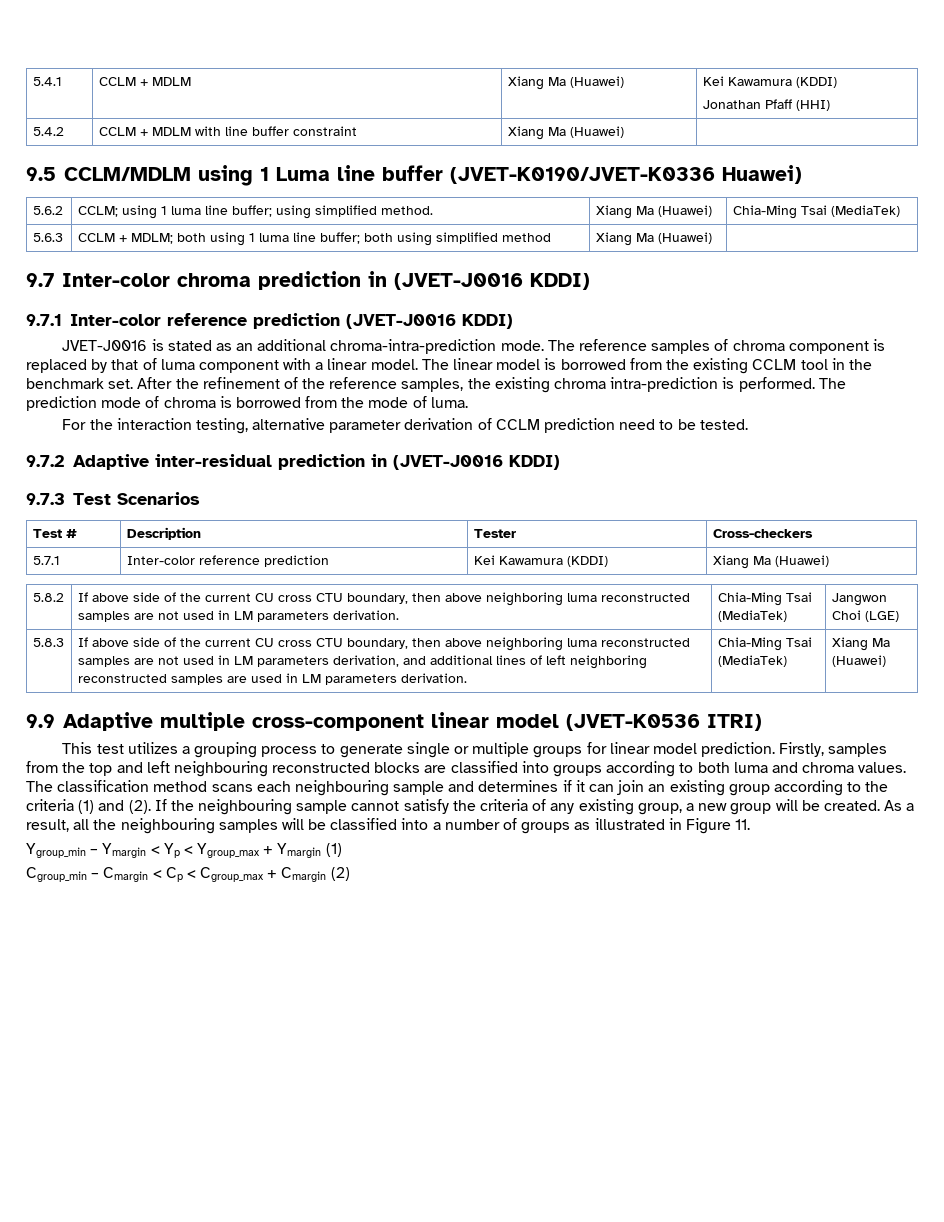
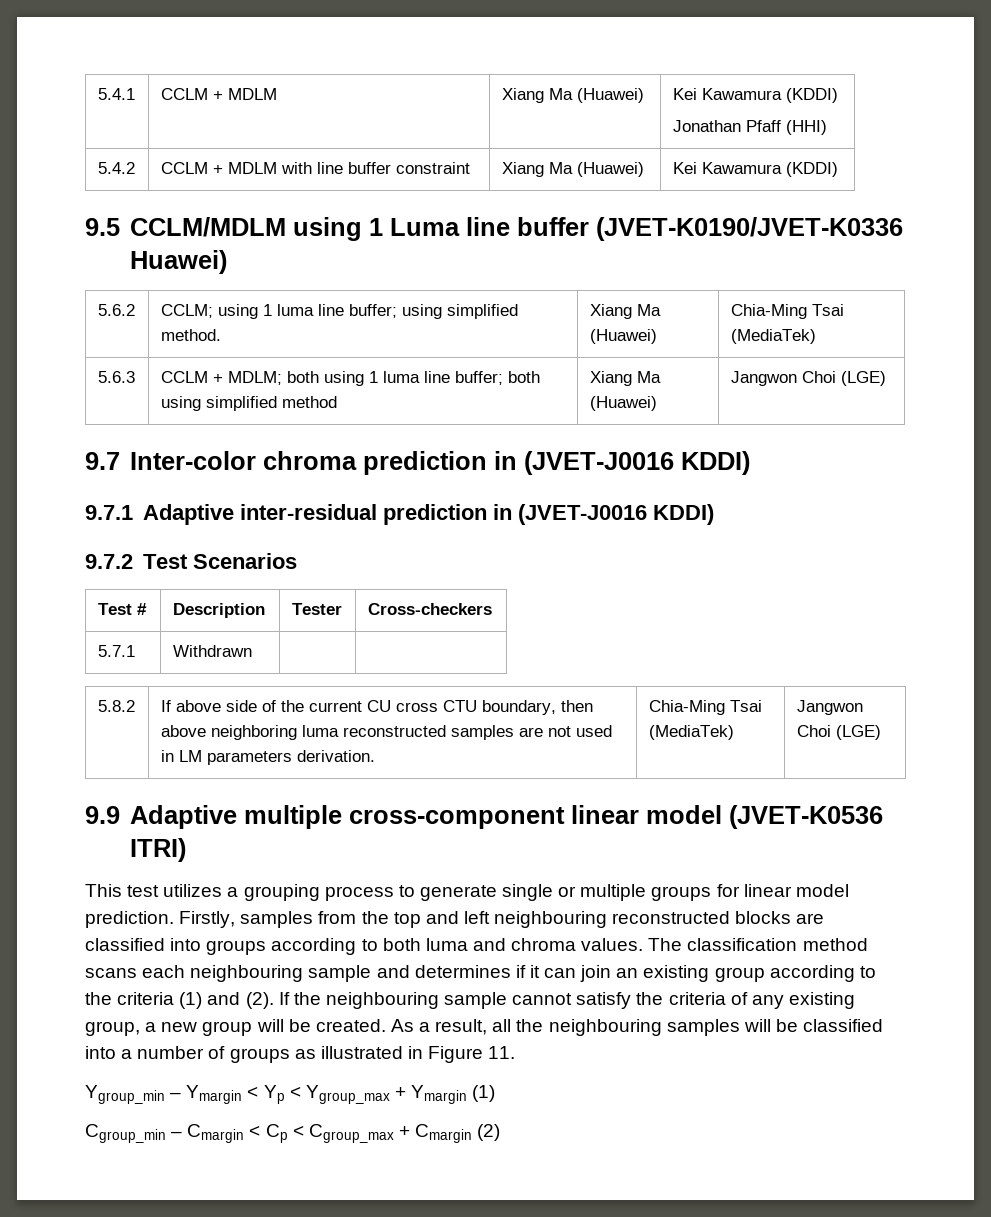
(624, 132) none -> [672,162,838,177] Kei Kawamura (KDDI)
(712, 238) none -> [730,371,886,386] Jangwon Choi (LGE)
[69,313,513,329] [62,339,885,354] [26,358,872,374] [26,377,846,393] [26,396,468,411] [62,418,748,434] [26,455,65,467] Inter-color reference prediction (JVET-J0016 KDDI) // JVET-J0016 is stated as an additional chroma-intra-prediction mode. The reference samples of chroma component is replaced by that of luma component with a linear model. The linear model is borrowed from the existing CCLM tool in the benchmark set. After the refinement of the reference samples, the existing chroma intra-prediction is performed. The prediction mode of chroma is borrowed from the mode of luma. // For the interaction testing, alternative parameter derivation of CCLM prediction need to be tested. // 9.7.2 -> (133, 512) none
[26,493,65,505] 9.7.3 -> [85,554,133,569] 9.7.2
[126,555,329,567] [473,555,608,567] [712,555,829,569] Inter-color reference prediction | Kei Kawamura (KDDI) | Xiang Ma (Huawei) -> [172,645,252,657] Withdrawn | |
[32,638,64,647] [77,637,690,651] [77,655,647,669] [77,673,467,685] [717,637,812,651] [717,655,787,667] [831,637,890,651] [831,655,886,667] // 5.8.3 | If above side of the current CU cross CTU boundary, then above neighboring luma reconstructed samples are not used in LM parameters derivation, and additional lines of left neighboring reconstructed samples are used in LM parameters derivation. | Chia-Ming Tsai (MediaTek) | Xiang Ma (Huawei) -> (881, 732) none

